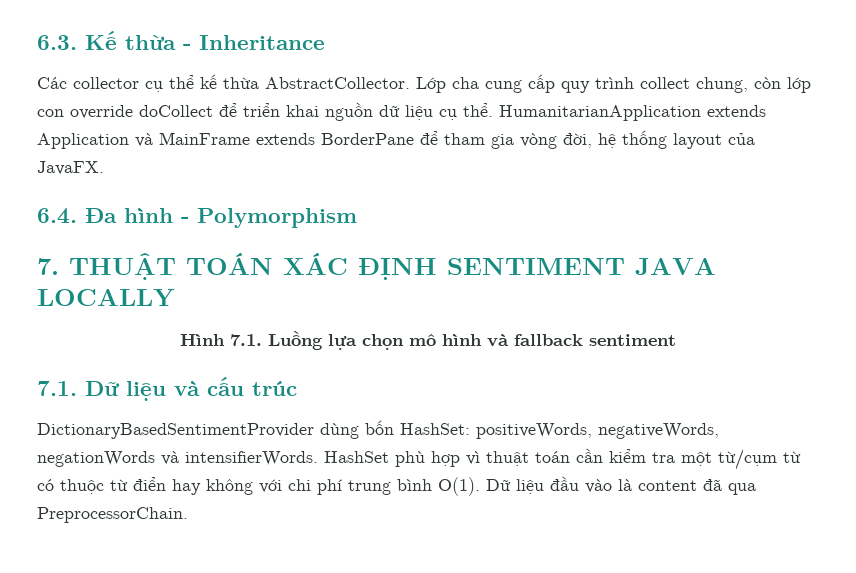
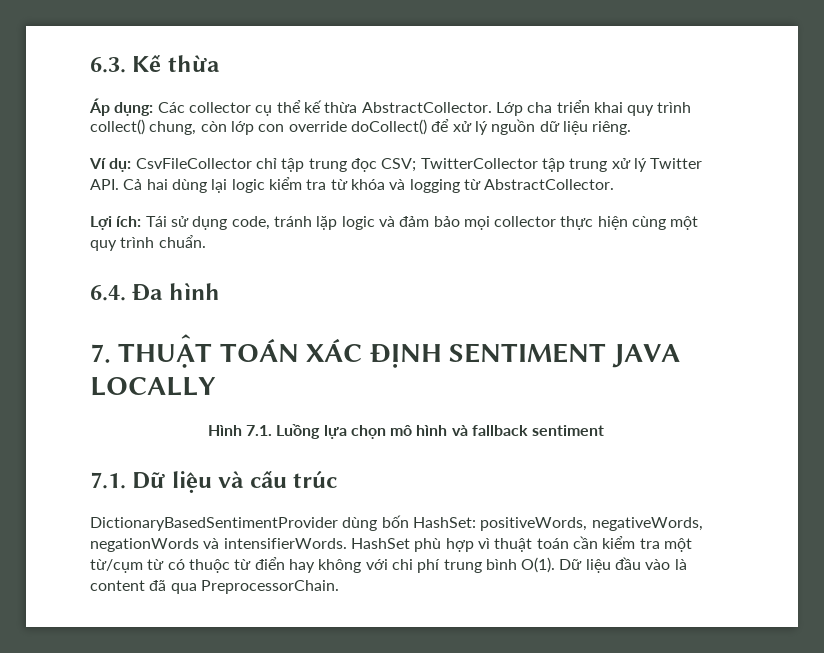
[183,35,325,50] - Inheritance // -> [89,98,154,116] // Áp dụng:
[485,74,690,93] cung cấp quy trình collect -> [556,100,692,116] [90,119,145,135] triển khai quy trình collect()
[139,102,766,121] [37,130,755,149] [37,161,104,175] doCollect để triển khai nguồn dữ liệu cụ thể. HumanitarianApplication extends Application và MainFrame extends BorderPane để tham gia vòng đời, hệ thống layout của JavaFX. -> [350,119,632,135] [89,158,703,172] [90,177,615,193] [90,216,699,230] [90,235,206,251] doCollect() để xử lý nguồn dữ liệu riêng. // Ví dụ: CsvFileCollector chỉ tập trung đọc CSV; TwitterCollector tập trung xử lý Twitter API. Cả hai dùng lại logic kiểm tra từ khóa và logging từ AbstractCollector. // Lợi ích: Tái sử dụng code, tránh lặp logic và đảm bảo mọi collector thực hiện cùng một quy trình chuẩn.
[181,208,357,228] - Polymorphism -> (220, 291) none

